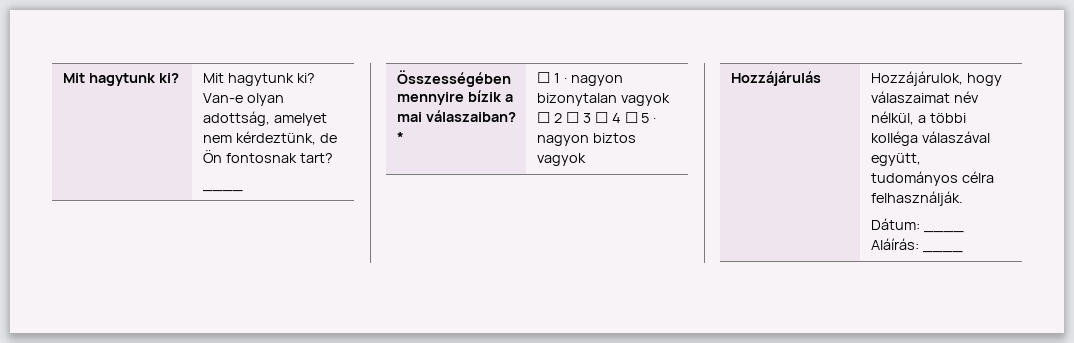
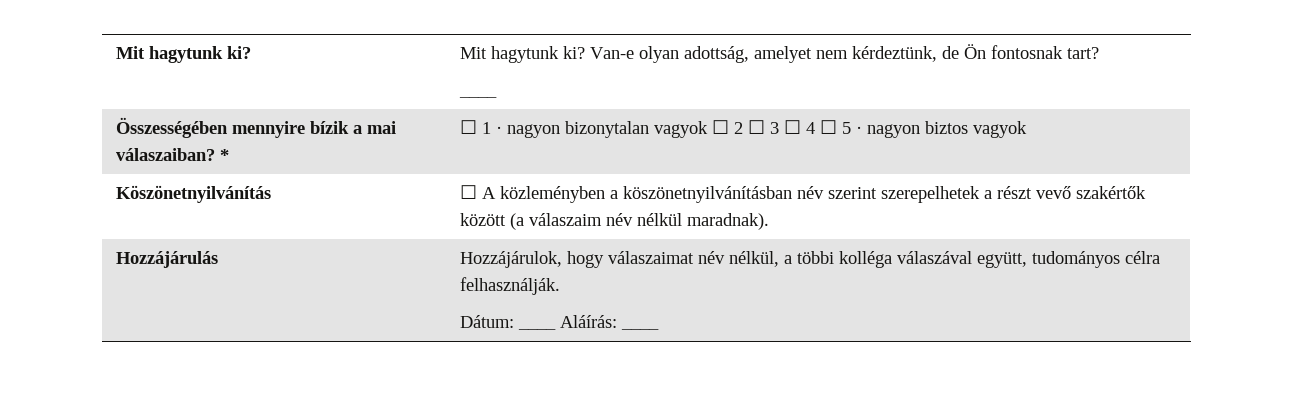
(587, 159) none -> [115,185,271,203] [459,185,1146,203] [459,213,769,230] // Köszönetnyilvánítás | ☐ A közleményben a köszönetnyilvánításban név szerint szerepelhetek a részt vevő szakértők között (a válaszaim név nélkül maradnak).

